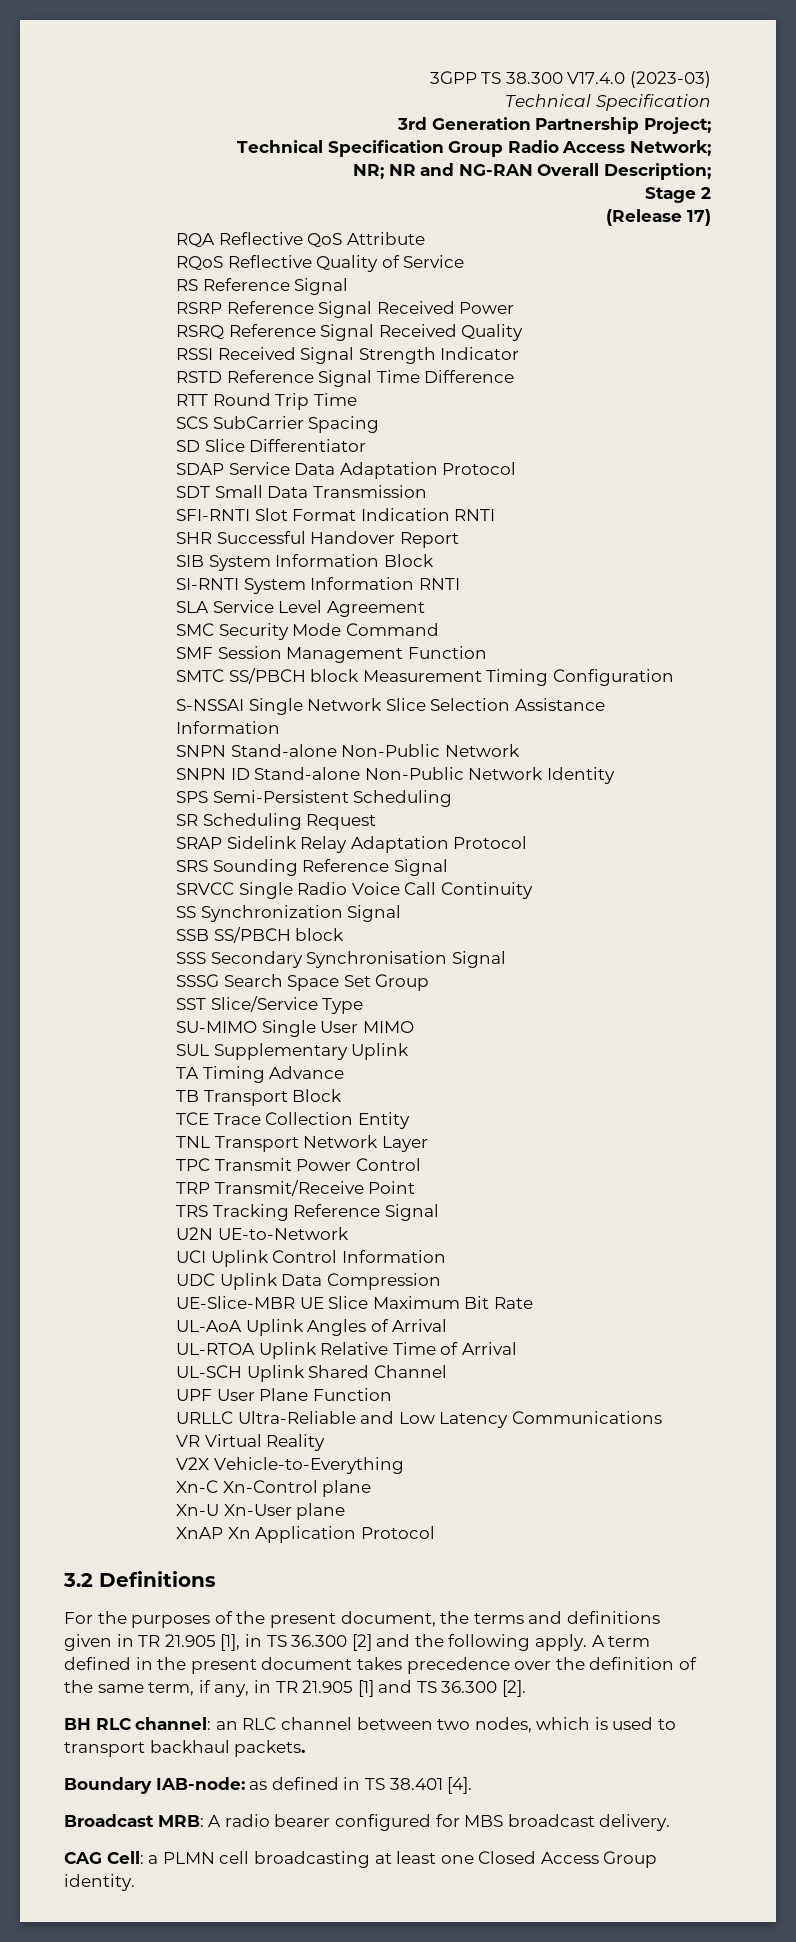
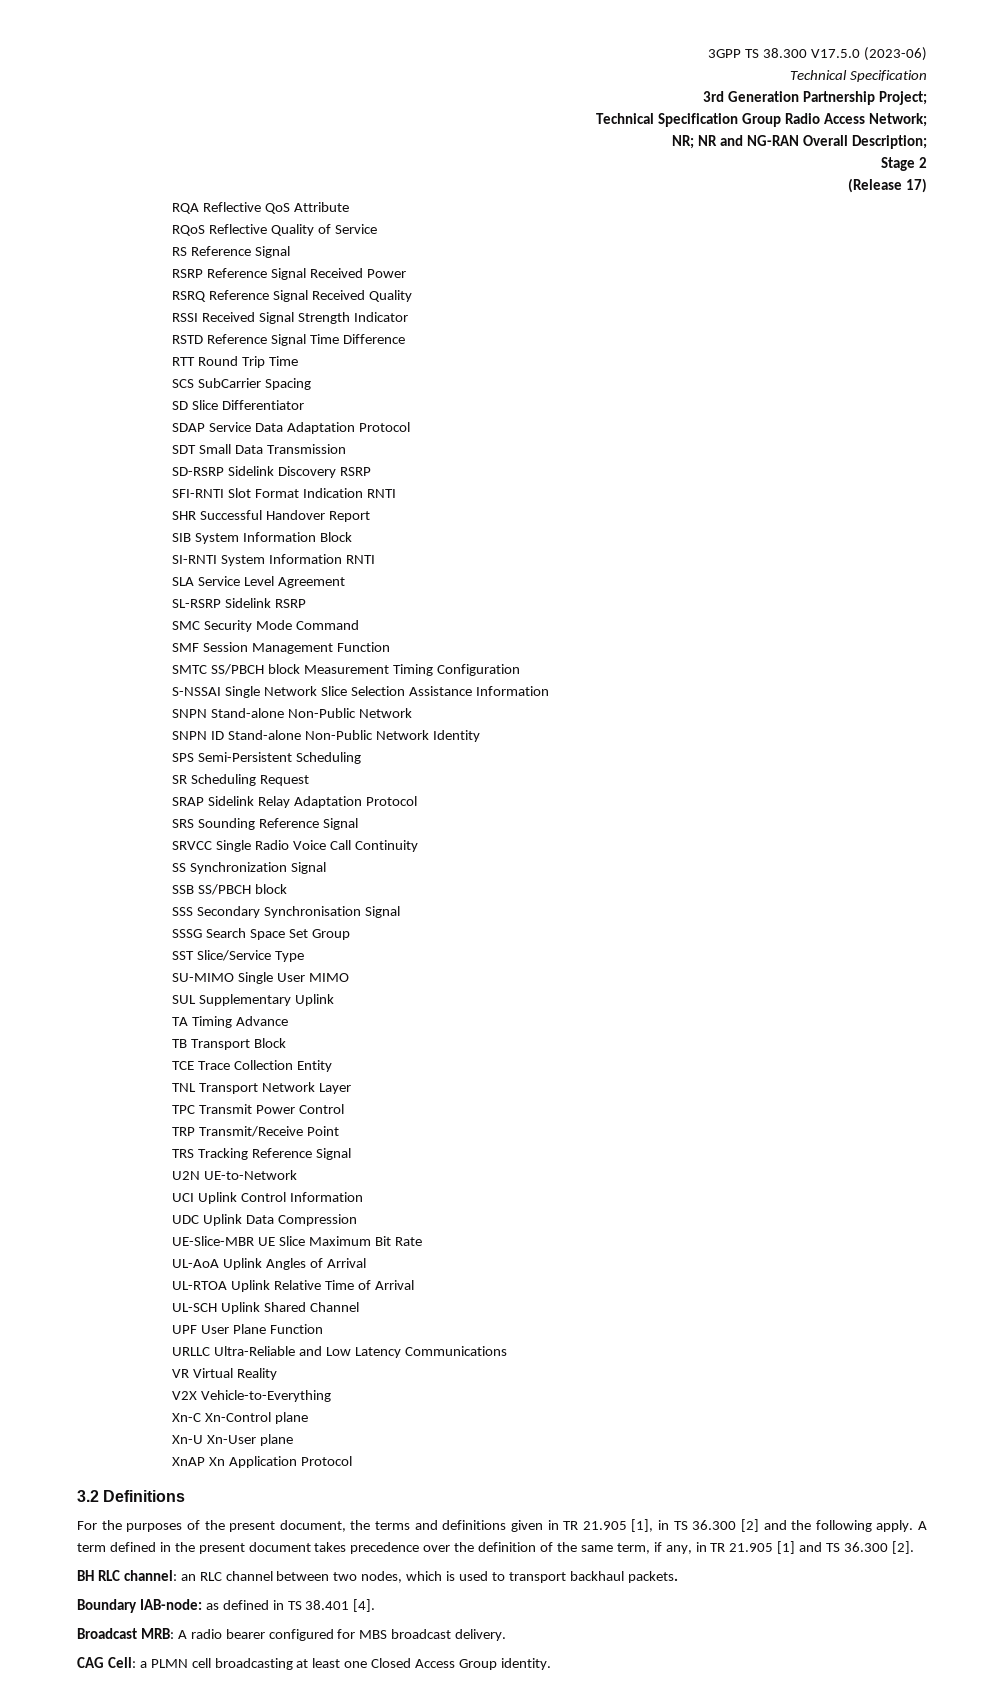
[567,71,711,88] V17.4.0 (2023-03) -> [811,47,927,61] V17.5.0 (2023-06)
(427, 491) none -> [172,466,371,478] // SD-RSRP Sidelink Discovery RSRP
(425, 609) none -> [172,598,307,608] // SL-RSRP Sidelink RSRP

